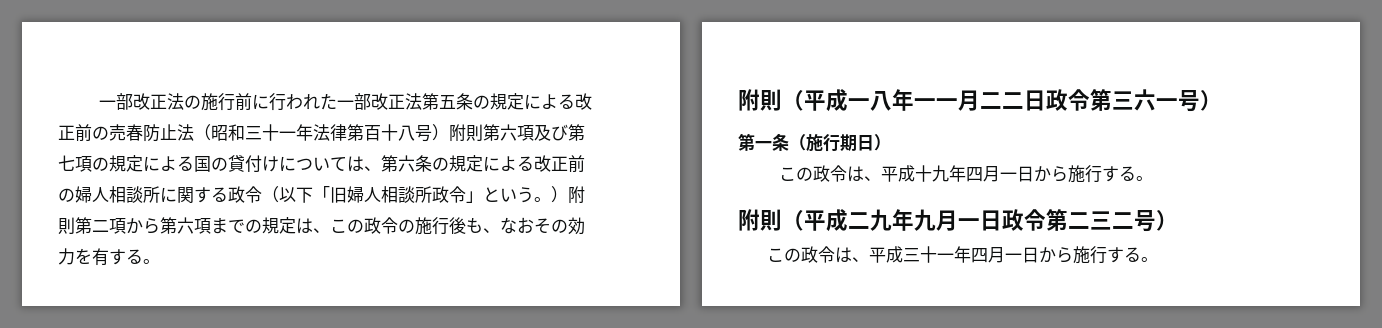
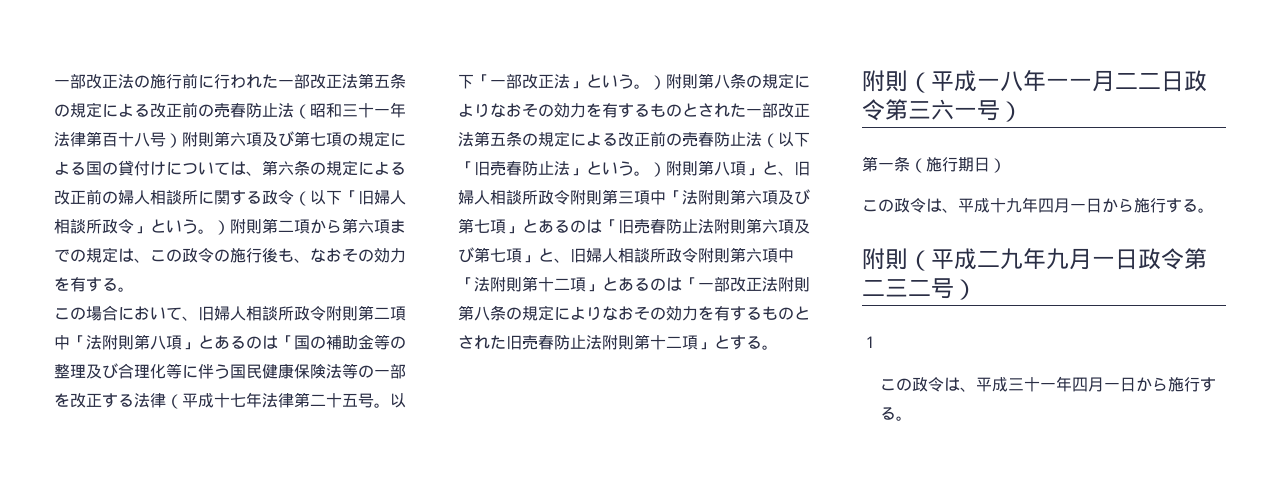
(160, 261) none -> [54,305,406,321] [54,334,406,350] [54,363,406,379] [54,392,406,409] [458,73,810,90] [458,103,810,118] [458,131,810,148] [458,160,810,177] [458,189,810,205] [458,218,810,234] [458,247,794,263] [458,276,810,292] [458,305,810,321] [458,334,778,350] // この場合において、旧婦人相談所政令附則第二項中「法附則第八項」とあるのは「国の補助金等の整理及び合理化等に伴う国民健康保険法等の一部を改正する法律（平成十七年法律第二十五号。以下「一部改正法」という。）附則第八条の規定によりなおその効力を有するものとされた一部改正法第五条の規定による改正前の売春防止法（以下「旧売春防止法」という。）附則第八項」と、旧婦人相談所政令附則第三項中「法附則第六項及び第七項」とあるのは「旧売春防止法附則第六項及び第七項」と、旧婦人相談所政令附則第六項中「法附則第十二項」とあるのは「一部改正法附則第八条の規定によりなおその効力を有するものとされた旧売春防止法附則第十二項」とする。
(1178, 220) none -> [862,336,878,348] // １

